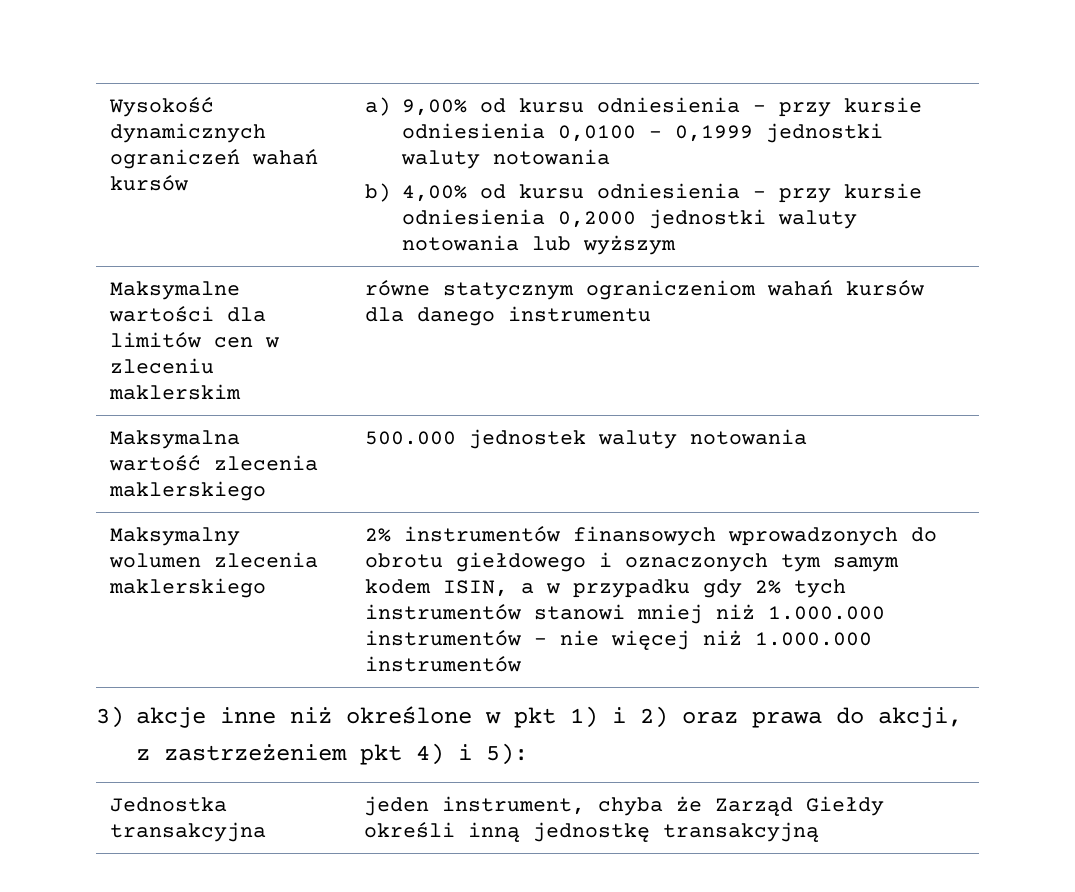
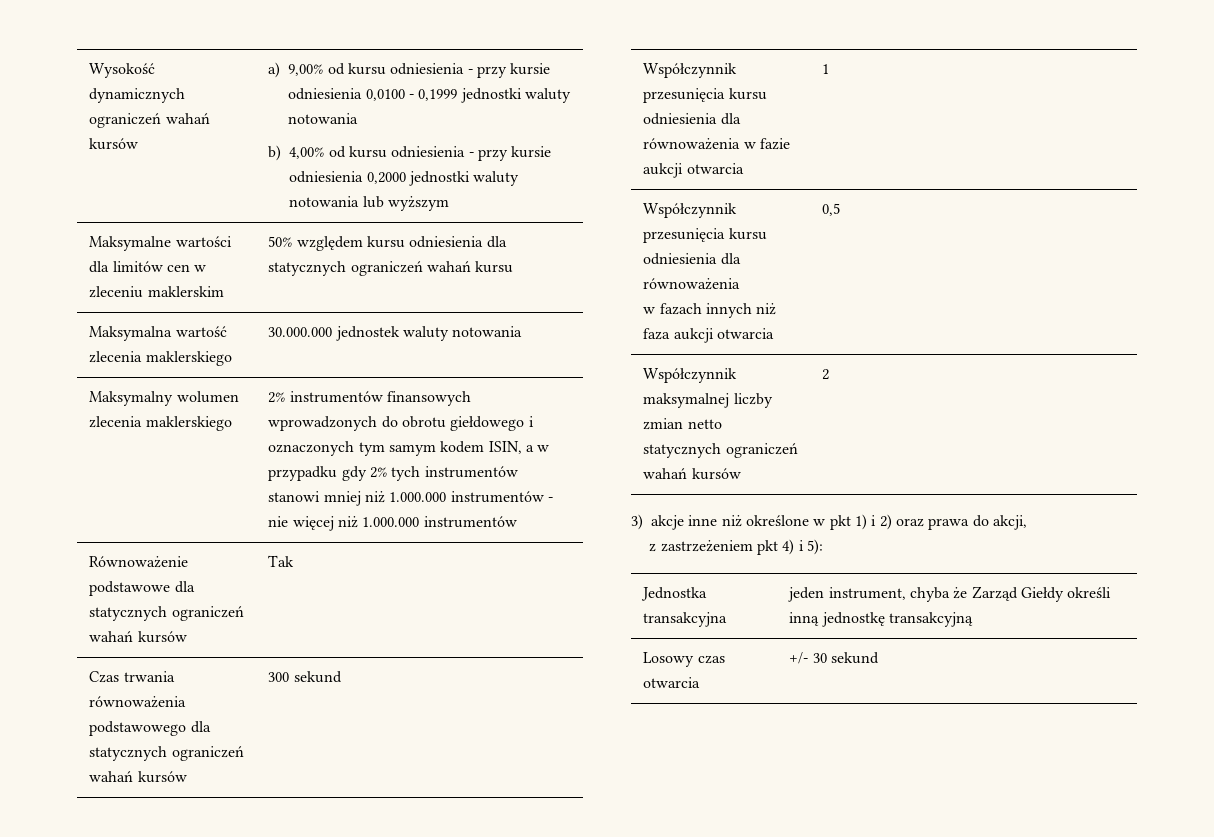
[365,280,925,300] [365,306,652,326] równe statycznym ograniczeniom wahań kursów dla danego instrumentu -> [268,236,507,251] [268,261,514,276] 50% względem kursu odniesienia dla statycznych ograniczeń wahań kursu
[365,431,457,445] 500.000 -> [268,327,333,337] 30.000.000
(522, 664) none -> [89,556,189,568] [89,581,195,596] [89,606,244,621] [89,631,187,643] [268,555,295,567] [89,671,175,683] [89,696,187,708] [89,721,211,736] [89,746,244,761] [89,771,187,783] [268,671,342,683] [643,63,738,78] [643,88,767,103] [643,113,741,125] [643,138,791,150] [643,163,744,178] [822,64,830,74] [643,203,738,218] [643,228,767,243] [643,253,741,265] [643,278,741,290] [643,303,777,318] [643,328,775,343] [822,203,841,216] [643,368,738,383] [643,393,773,408] [643,418,722,430] [643,443,798,458] [643,468,741,480] [822,369,830,380] // Równoważenie podstawowe dla statycznych ograniczeń wahań kursów | Tak // Czas trwania równoważenia podstawowego dla statycznych ograniczeń wahań kursów | 300 sekund // Współczynnik przesunięcia kursu odniesienia dla równoważenia w fazie aukcji otwarcia | 1 // Współczynnik przesunięcia kursu odniesienia dla równoważenia // w fazach innych niż faza aukcji otwarcia | 0,5 // Współczynnik maksymalnej liczby zmian netto statycznych ograniczeń wahań kursów | 2
(820, 832) none -> [643,652,725,667] [643,677,701,688] [789,652,880,664] // Losowy czas otwarcia | +/- 30 sekund

